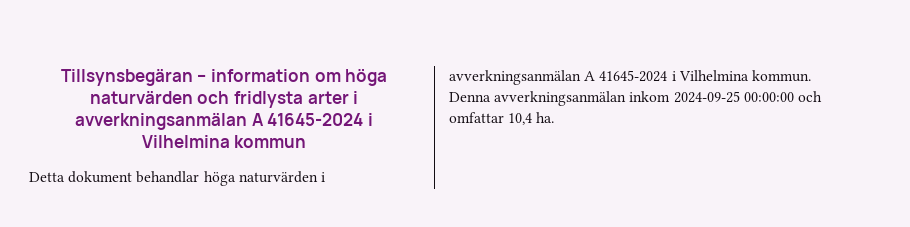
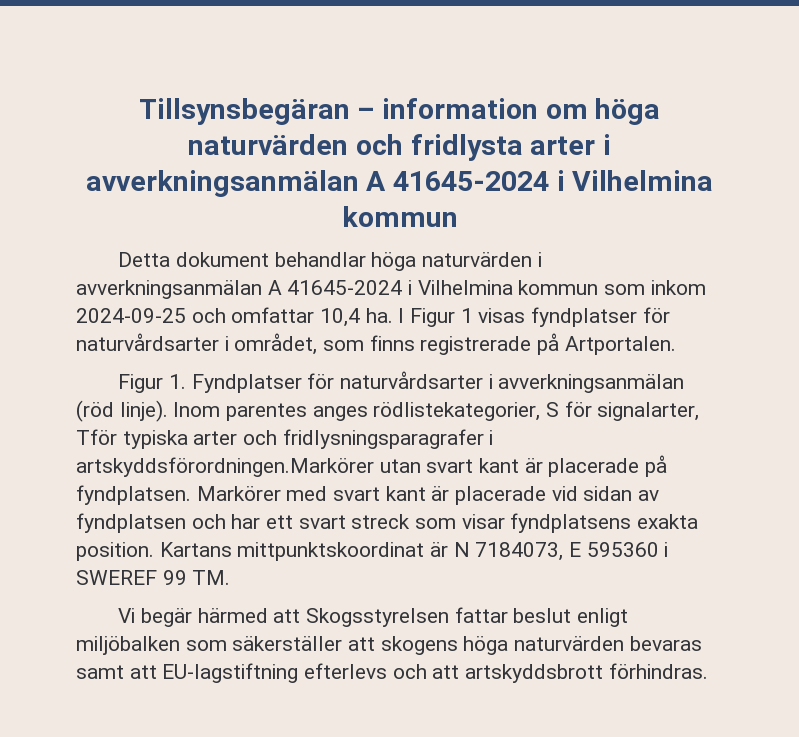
[751,70,811,82] [449,91,627,106] kommun. Denna avverkningsanmälan -> [518,280,646,295] kommun som
[743,92,794,102] 00:00:00 -> (186, 315) none
(555, 117) none -> [398,307,670,327] [76,333,676,355] [118,371,685,393] [76,400,700,422] [76,429,494,449] [76,455,668,477] [76,485,660,505] [76,513,699,533] [76,542,669,561] [76,570,231,585] [118,607,629,627] [76,636,702,655] [76,663,708,683] I Figur 1 visas fyndplatser för naturvårdsarter i området, som finns registrerade på Artportalen. // Figur 1. Fyndplatser för naturvårdsarter i avverkningsanmälan (röd linje). Inom parentes anges rödlistekategorier, S för signalarter, Tför typiska arter och fridlysningsparagrafer i artskyddsförordningen.Markörer utan svart kant är placerade på fyndplatsen. Markörer med svart kant är placerade vid sidan av fyndplatsen och har ett svart streck som visar fyndplatsens exakta position. Kartans mittpunktskoordinat är N 7184073, E 595360 i SWEREF 99 TM. // Vi begär härmed att Skogsstyrelsen fattar beslut enligt miljöbalken som säkerställer att skogens höga naturvärden bevaras samt att EU-lagstiftning efterlevs och att artskyddsbrott förhindras.

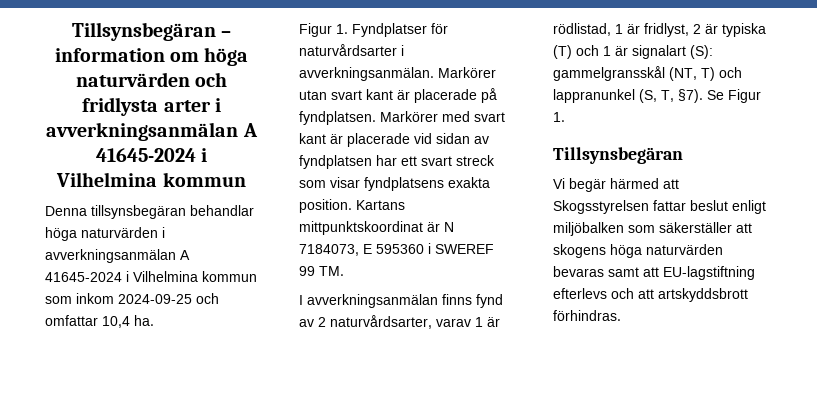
[118,252,270,267] Detta dokument -> [45,205,186,219] Denna tillsynsbegäran
[398,307,670,327] [76,333,676,355] I Figur 1 visas fyndplatser för naturvårdsarter i området, som finns registrerade på Artportalen. -> (154, 320) none
[498,374,685,393] [76,400,700,422] [76,429,494,449] [76,457,374,477] avverkningsanmälan (röd linje). Inom parentes anges rödlistekategorier, S för signalarter, Tför typiska arter och fridlysningsparagrafer i artskyddsförordningen.Markörer -> [299,67,496,81] avverkningsanmälan. Markörer
[191,514,226,529] och -> (372, 162) none
(231, 577) none -> [299,294,503,308] [299,315,500,329] [553,23,766,37] [553,45,713,59] [553,66,742,81] [553,89,761,103] [553,112,565,122] [553,147,683,164] // I avverkningsanmälan finns fynd av 2 naturvårdsarter, varav 1 är rödlistad, 1 är fridlyst, 2 är typiska (T) och 1 är signalart (S): gammelgransskål (NT, T) och lappranunkel (S, T, §7). Se Figur 1. // Tillsynsbegäran

